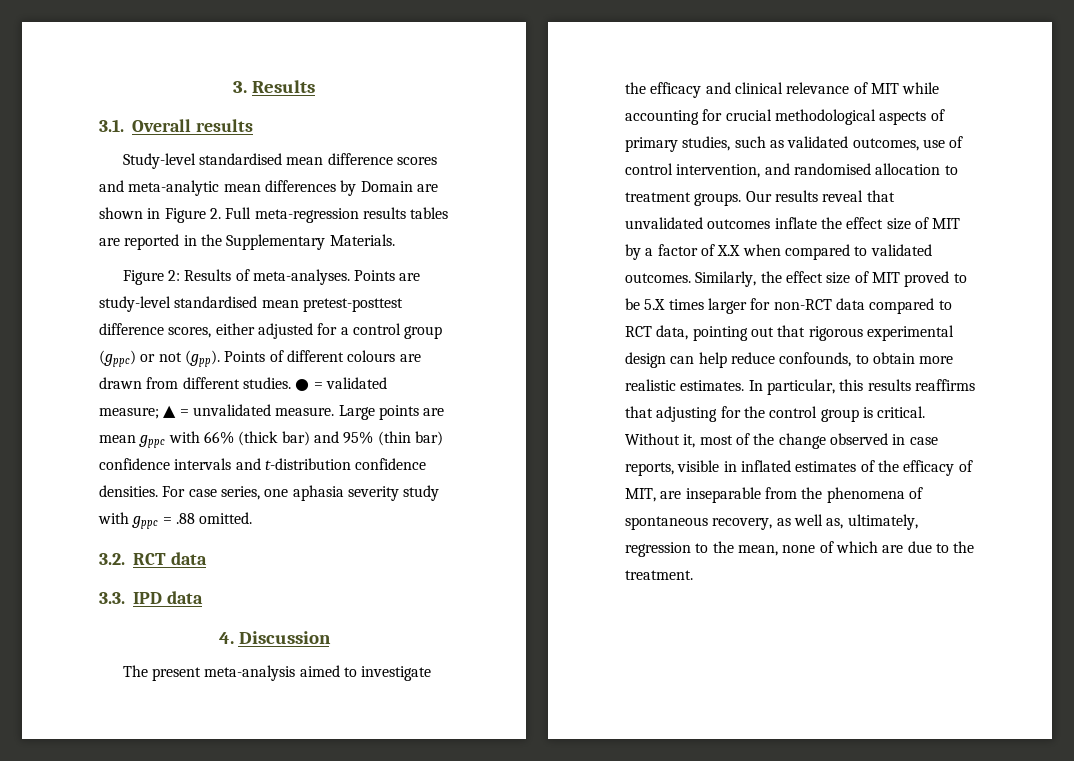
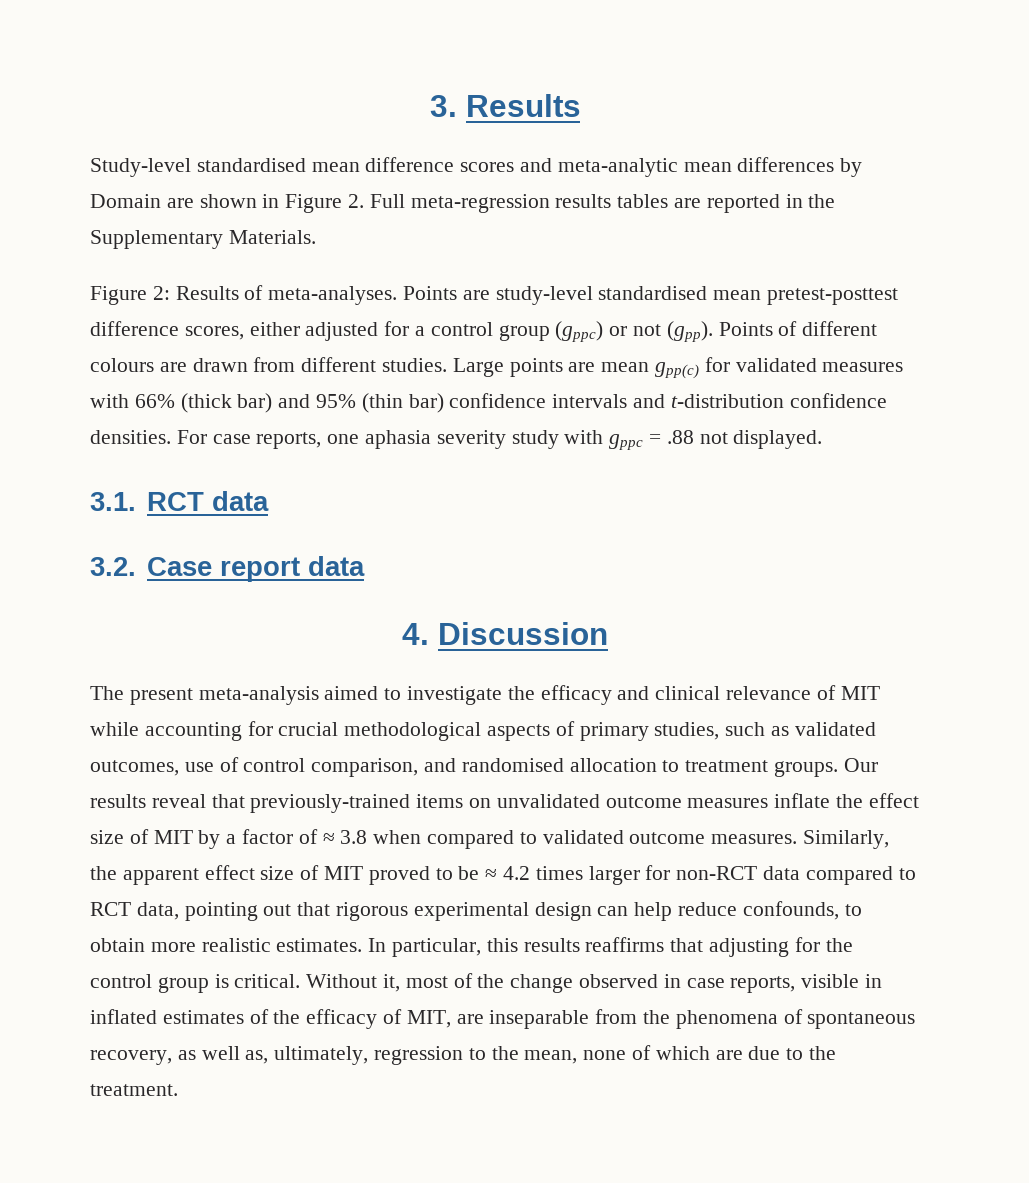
[99,119,253,132] // 3.1. Overall results -> (581, 105) none
[295,377,387,391] [99,404,445,420] [99,435,166,448] ● = validated measure; ▲ = unvalidated measure. Large points are mean gppc -> [452,357,904,379] Large points are mean gpp(c) for validated measures
[220,486,260,500] series, -> [256,432,322,449] reports,
[199,512,253,524] [99,553,125,565] omitted. // 3.2. -> [699,430,823,449] [90,492,136,511] not displayed. // 3.1.
[99,592,162,604] 3.3. IPD -> [90,557,300,582] 3.2. Case report
[676,164,761,178] intervention, -> [311,758,419,777] comparison,
[625,217,771,229] unvalidated outcomes -> [250,794,769,813] previously-trained items on unvalidated outcome measures
[717,245,741,256] X.X -> [322,830,368,844] ≈ 3.8
[625,273,691,283] outcomes. -> [629,832,798,844] outcome measures.
(782, 277) none -> [122,868,199,885] apparent
[644,299,666,310] 5.X -> [485,866,531,880] ≈ 4.2

